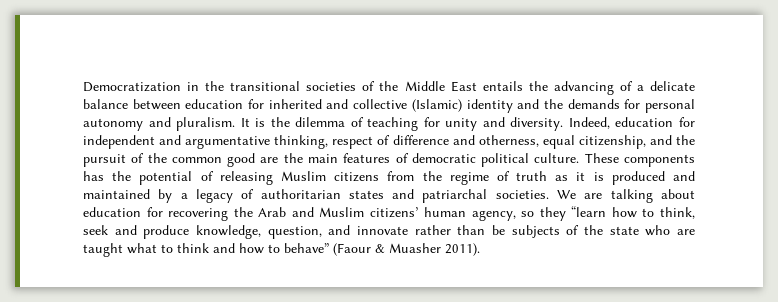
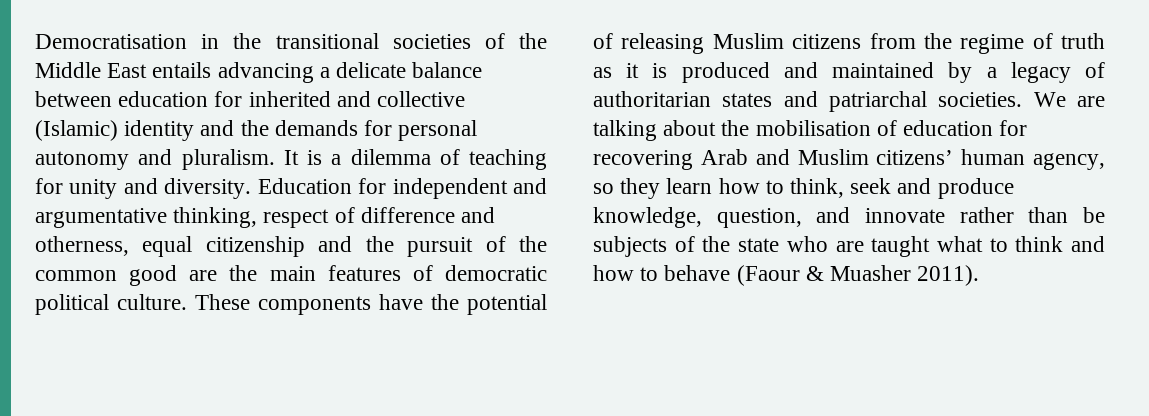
[83,82,181,92] Democratization -> [35,34,187,49] Democratisation
[528,81,633,95] the advancing of -> [217,62,314,83] advancing
[270,117,290,127] the -> [331,154,342,165] a
[568,117,674,129] Indeed, education -> [257,178,352,194] Education
[578,135,646,149] citizenship, -> [205,236,305,257] citizenship
[83,171,104,181] has -> [379,294,423,310] have
(695, 194) none -> [721,120,897,136] the mobilisation of
[233,207,253,217] the -> (693, 160) none
[571,206,607,217] “learn -> [666,178,713,194] learn
[284,243,329,253] behave” -> [664,265,731,281] behave

